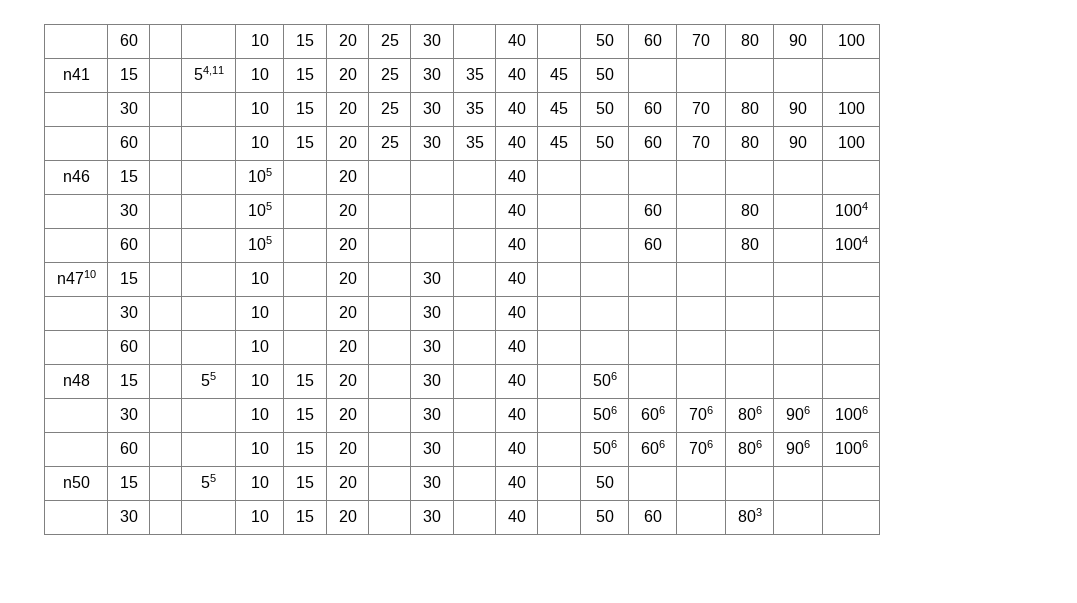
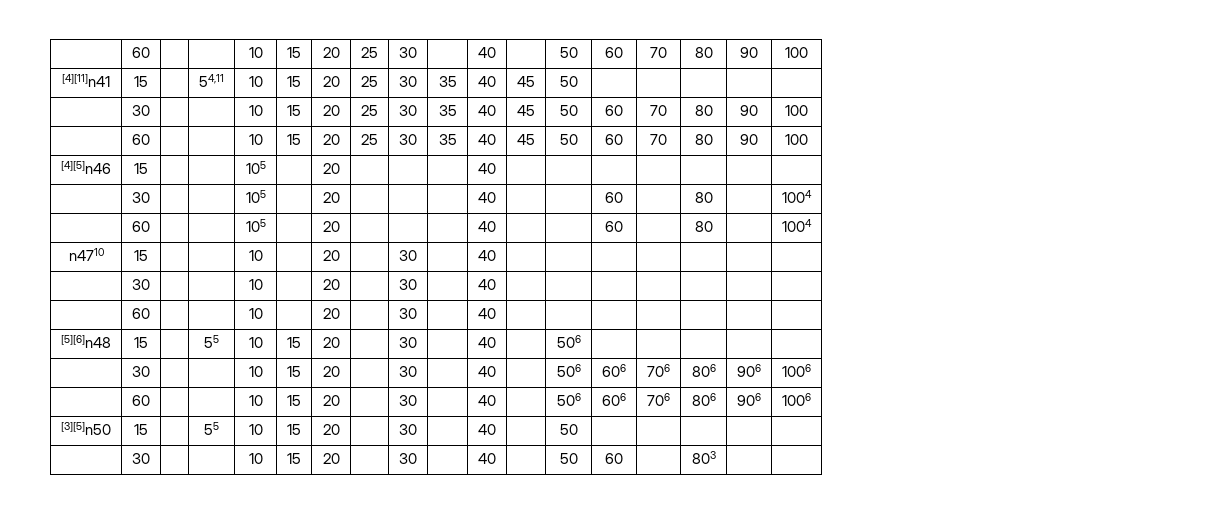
[62,68,90,80] n41 -> [62,74,110,87] [4][11]n41
[62,170,90,182] n46 -> [61,161,111,174] [4][5]n46
[62,374,90,386] n48 -> [61,335,111,348] [5][6]n48
[62,476,90,488] n50 -> [61,422,111,435] [3][5]n50

